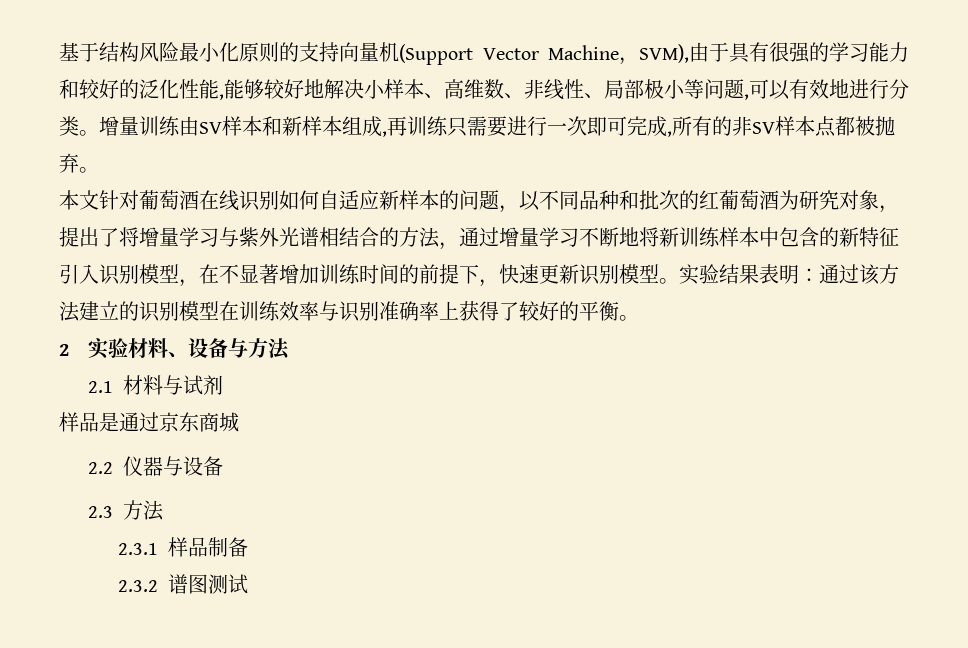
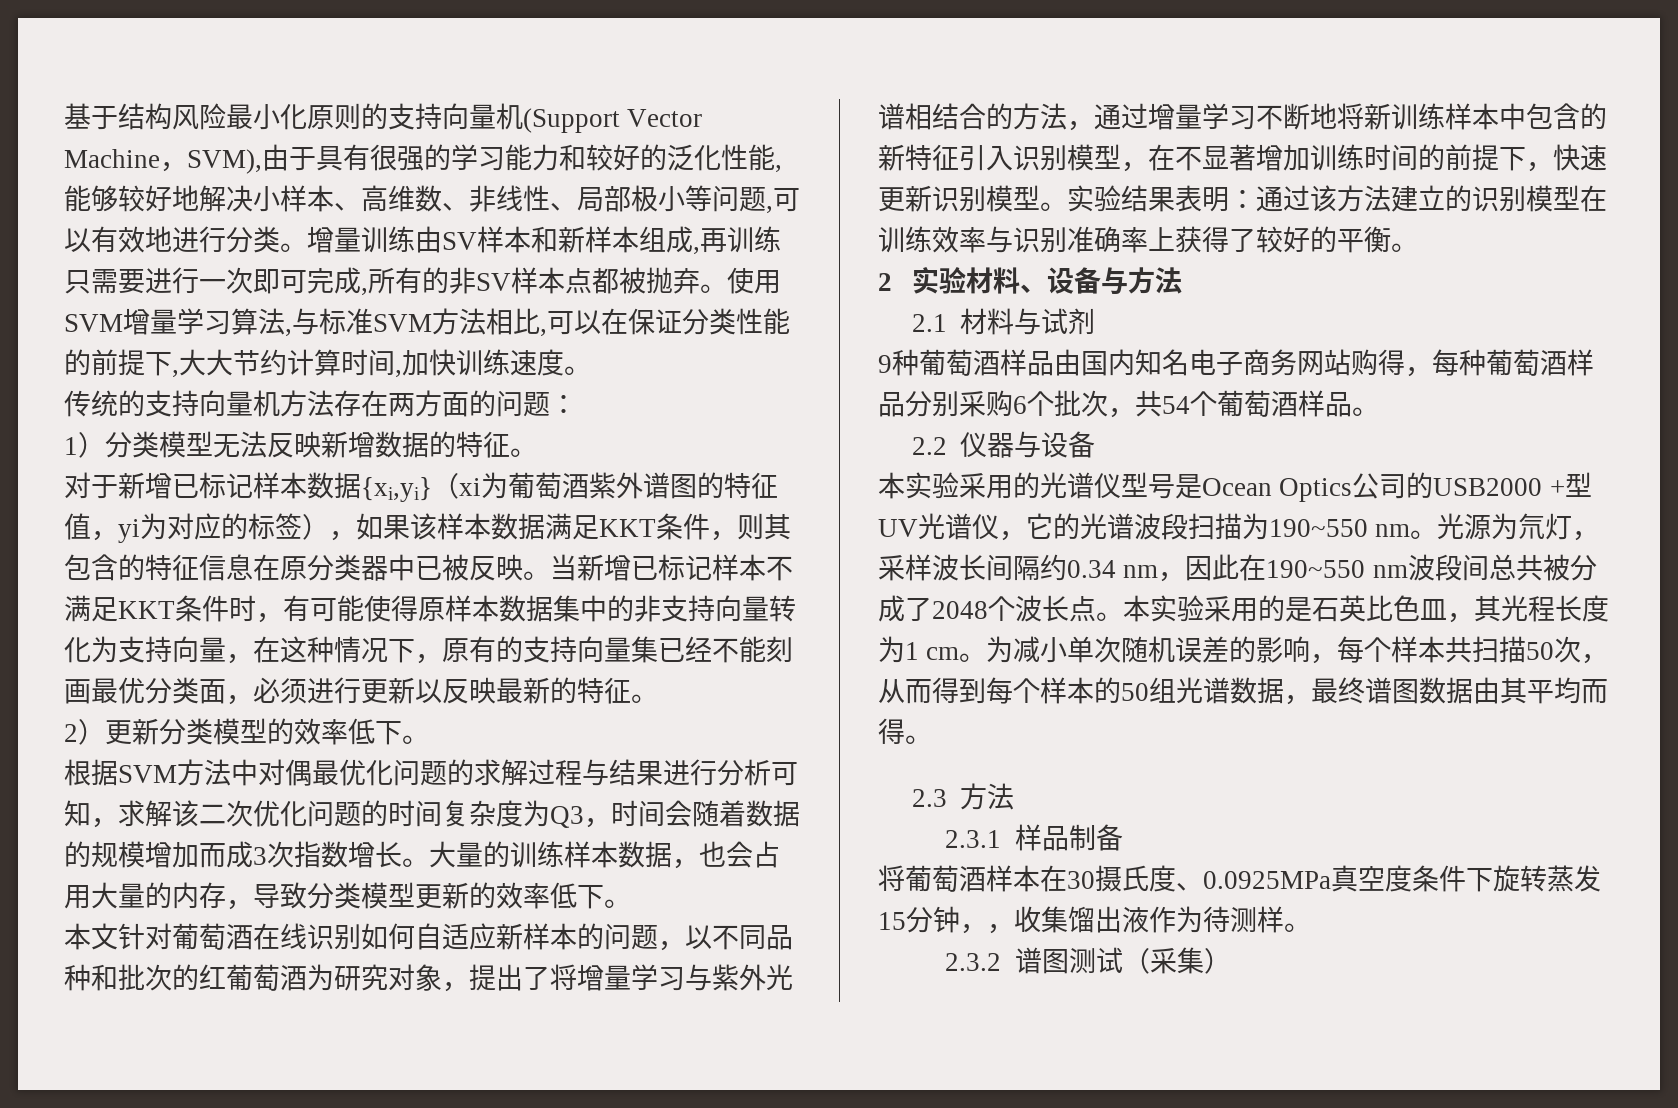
(99, 170) none -> [727,267,781,294] [64,308,790,337] [64,349,591,378] [64,390,577,417] [64,431,537,458] [64,472,778,502] [64,513,791,543] [64,554,793,581] [64,595,796,623] [64,636,793,664] [64,677,658,705] [64,718,429,745] [64,759,798,786] [64,800,800,828] [64,841,780,869] [64,882,631,910] 使用SVM增量学习算法,与标准SVM方法相比,可以在保证分类性能的前提下,大大节约计算时间,加快训练速度。 // 传统的支持向量机方法存在两方面的问题： // 1）分类模型无法反映新增数据的特征。 // 对于新增已标记样本数据{xi,yi}（xi为葡萄酒紫外谱图的特征值，yi为对应的标签），如果该样本数据满足KKT条件，则其包含的特征信息在原分类器中已被反映。当新增已标记样本不满足KKT条件时，有可能使得原样本数据集中的非支持向量转化为支持向量，在这种情况下，原有的支持向量集已经不能刻画最优分类面，必须进行更新以反映最新的特征。 // 2）更新分类模型的效率低下。 // 根据SVM方法中对偶最优化问题的求解过程与结果进行分析可知，求解该二次优化问题的时间复杂度为Q3，时间会随着数据的规模增加而成3次指数增长。大量的训练样本数据，也会占用大量的内存，导致分类模型更新的效率低下。
[59,412,239,432] [88,456,224,476] 样品是通过京东商城 // 2.2仪器与设备 -> [878,349,1594,377] [878,390,1379,418] [911,431,1096,458] [878,472,1592,502] [878,513,1600,541] [878,554,1597,582] [878,595,1609,623] [878,636,1609,664] [878,677,1608,705] [878,718,932,744] 9种葡萄酒样品由国内知名电子商务网站购得，每种葡萄酒样品分别采购6个批次，共54个葡萄酒样品。 // 2.2仪器与设备 // 本实验采用的光谱仪型号是Ocean Optics公司的USB2000 +型UV光谱仪，它的光谱波段扫描为190~550 nm。光源为氘灯，采样波长间隔约0.34 nm，因此在190~550 nm波段间总共被分成了2048个波长点。本实验采用的是石英比色皿，其光程长度为1 cm。为减小单次随机误差的影响，每个样本共扫描50次，从而得到每个样本的50组光谱数据，最终谱图数据由其平均而得。
(248, 547) none -> [878,865,1601,892] [878,906,1311,934] // 将葡萄酒样本在30摄氏度、0.0925MPa真空度条件下旋转蒸发15分钟，，收集馏出液作为待测样。
(248, 584) none -> [1122,947,1231,974] （采集）

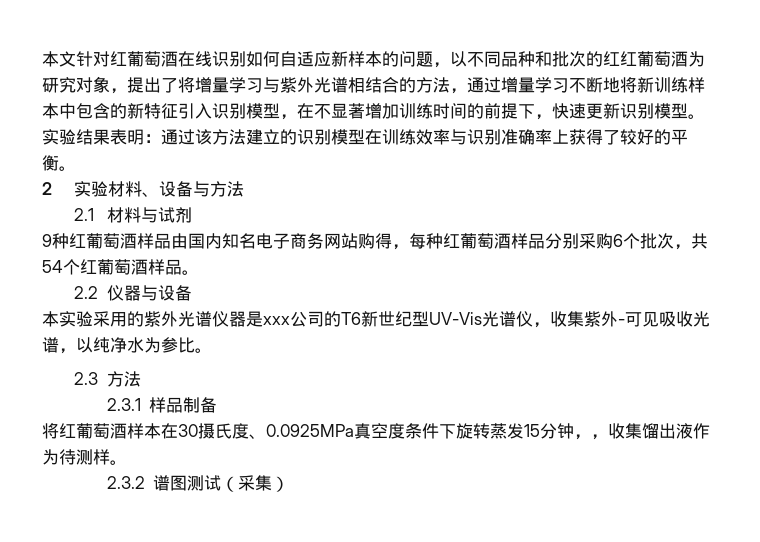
[64,103,703,133] [64,144,782,174] [64,185,800,214] [64,226,781,255] [64,267,781,296] [64,308,790,337] [64,349,591,378] [64,390,577,417] [64,431,537,458] [64,472,778,502] [64,513,791,543] [64,554,793,581] [64,595,796,623] [64,636,793,664] [64,677,658,705] [64,718,429,745] [64,759,798,786] [64,800,800,828] [64,841,780,869] [64,882,631,910] 基于结构风险最小化原则的支持向量机(Support Vector Machine，SVM),由于具有很强的学习能力和较好的泛化性能,能够较好地解决小样本、高维数、非线性、局部极小等问题,可以有效地进行分类。增量训练由SV样本和新样本组成,再训练只需要进行一次即可完成,所有的非SV样本点都被抛弃。使用SVM增量学习算法,与标准SVM方法相比,可以在保证分类性能的前提下,大大节约计算时间,加快训练速度。 // 传统的支持向量机方法存在两方面的问题： // 1）分类模型无法反映新增数据的特征。 // 对于新增已标记样本数据{xi,yi}（xi为葡萄酒紫外谱图的特征值，yi为对应的标签），如果该样本数据满足KKT条件，则其包含的特征信息在原分类器中已被反映。当新增已标记样本不满足KKT条件时，有可能使得原样本数据集中的非支持向量转化为支持向量，在这种情况下，原有的支持向量集已经不能刻画最优分类面，必须进行更新以反映最新的特征。 // 2）更新分类模型的效率低下。 // 根据SVM方法中对偶最优化问题的求解过程与结果进行分析可知，求解该二次优化问题的时间复杂度为Q3，时间会随着数据的规模增加而成3次指数增长。大量的训练样本数据，也会占用大量的内存，导致分类模型更新的效率低下。 // -> (42, 59) none
(172, 936) none -> [110,51,127,66] 红
(226, 977) none -> [620,51,637,66] 红
(919, 362) none -> [69,233,86,248] 红
(1486, 362) none -> [443,233,460,248] 红
(1217, 403) none -> [80,259,97,274] 红
[1040,472,1592,502] [878,513,1600,541] [878,554,1597,582] [878,595,1609,623] [878,636,1609,664] [878,677,1608,705] [878,718,905,744] 光谱仪型号是Ocean Optics公司的USB2000 +型UV光谱仪，它的光谱波段扫描为190~550 nm。光源为氘灯，采样波长间隔约0.34 nm，因此在190~550 nm波段间总共被分成了2048个波长点。本实验采用的是石英比色皿，其光程长度为1 cm。为减小单次随机误差的影响，每个样本共扫描50次，从而得到每个样本的50组光谱数据，最终谱图数据由其平均而得 -> [144,311,710,328] [42,337,195,354] 紫外光谱仪器是xxx公司的T6新世纪型UV-Vis光谱仪，收集紫外-可见吸收光谱，以纯净水为参比
(905, 878) none -> [59,423,76,438] 红

